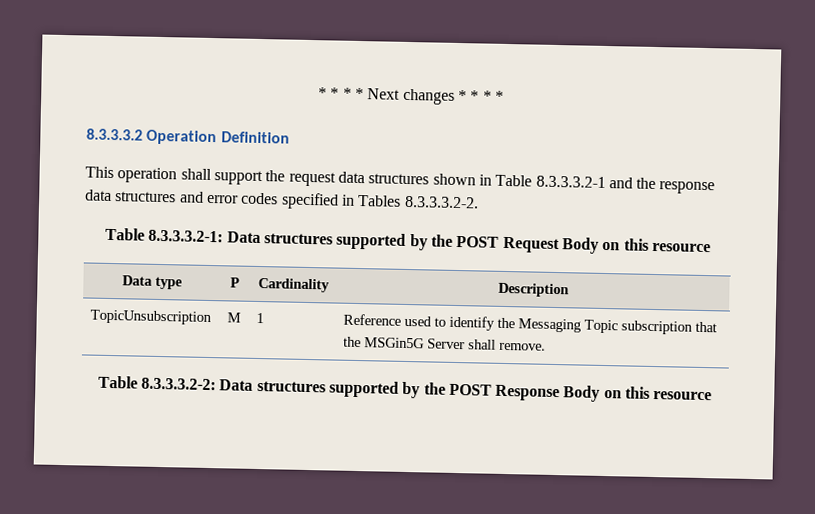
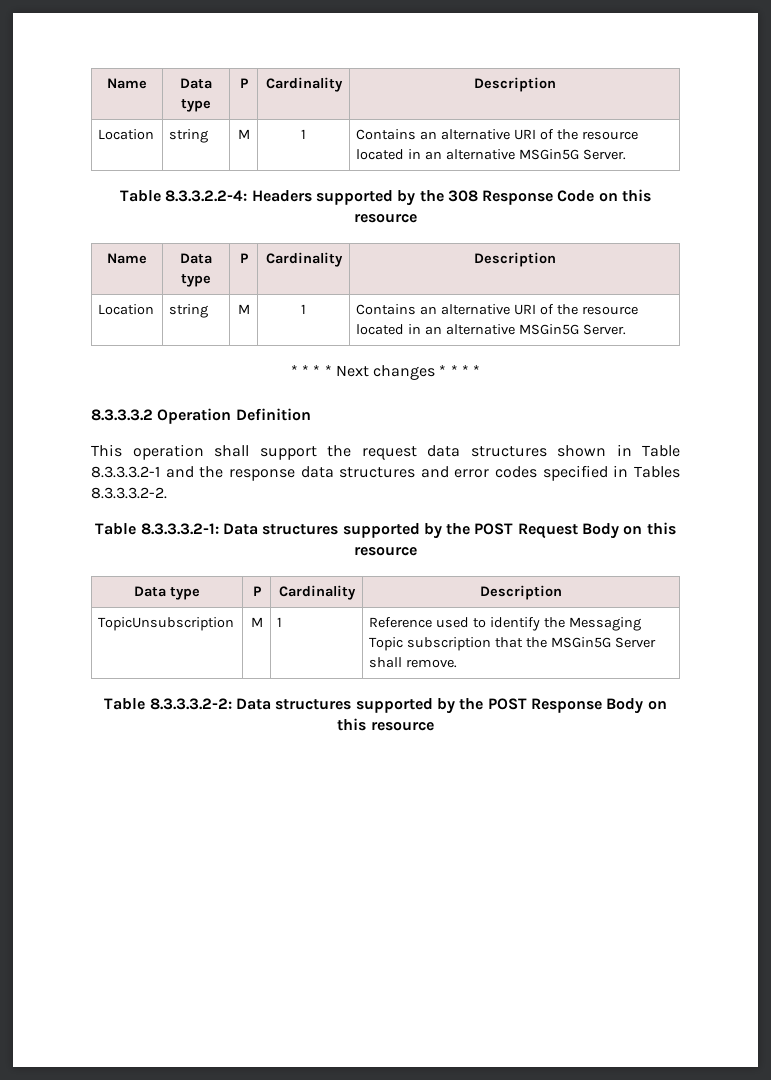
(318, 93) none -> [107,78,147,89] [180,78,212,89] [181,99,211,112] [239,78,248,88] [265,77,343,92] [473,77,556,92] [98,129,155,140] [169,129,209,143] [237,129,250,139] [301,129,306,139] [356,129,638,140] [356,149,626,160] [119,189,652,206] [354,214,417,223] [107,253,147,264] [180,253,212,264] [181,274,211,287] [239,253,248,263] [265,252,343,267] [473,252,556,267] [98,304,155,315] [169,304,209,318] [237,304,250,314] [301,304,306,314] [356,304,638,315] [356,324,626,335] Name | Data type | P | Cardinality | Description // Location | string | M | 1 | Contains an alternative URI of the resource located in an alternative MSGin5G Server. // Table 8.3.3.2.2-4: Headers supported by the 308 Response Code on this resource // Name | Data type | P | Cardinality | Description // Location | string | M | 1 | Contains an alternative URI of the resource located in an alternative MSGin5G Server. //

